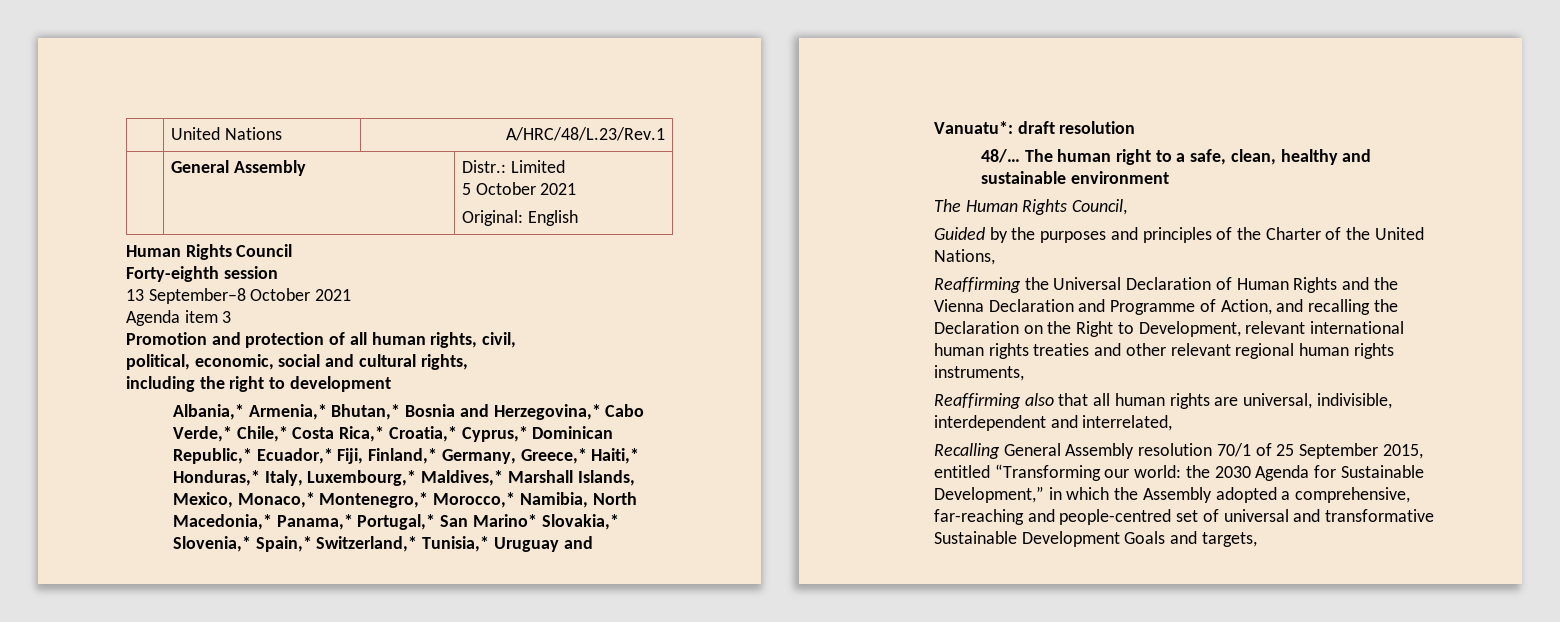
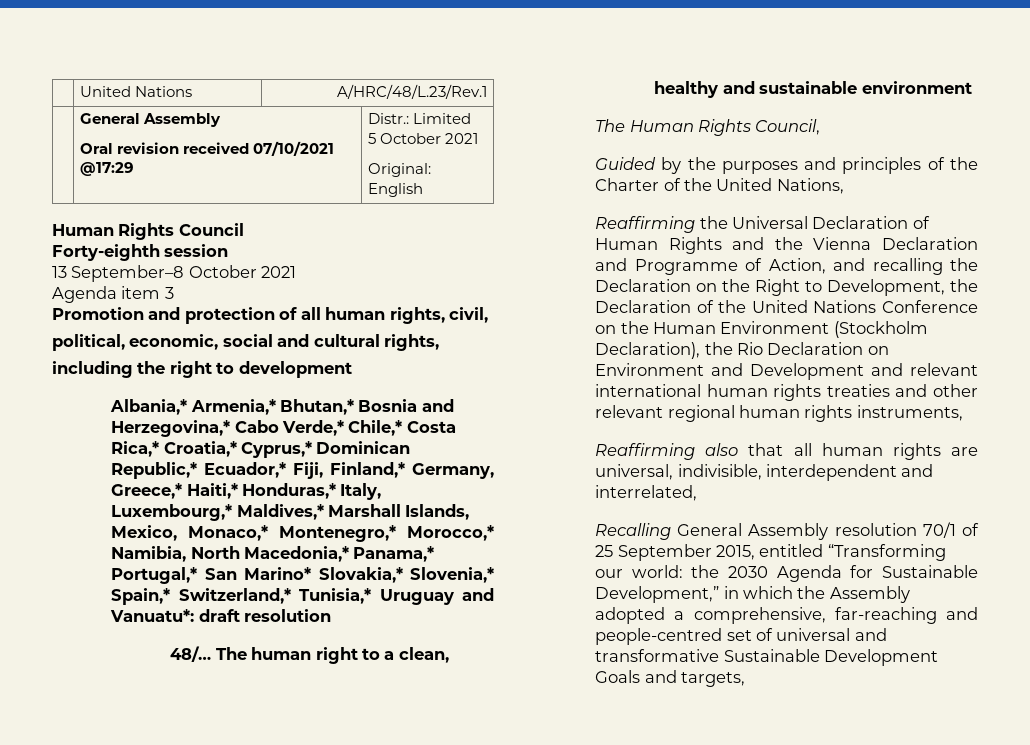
(306, 168) none -> [79,141,334,156] [79,162,134,176] // Oral revision received 07/10/2021 @17:29
[1190,149,1227,165] safe, -> (395, 655) none
(1241, 329) none -> [950,279,978,292] [595,300,978,313] [595,321,928,338] [595,342,889,359] [595,363,904,380] the Declaration of the United Nations Conference on the Human Environment (Stockholm Declaration), the Rio Declaration on Environment and Development and

